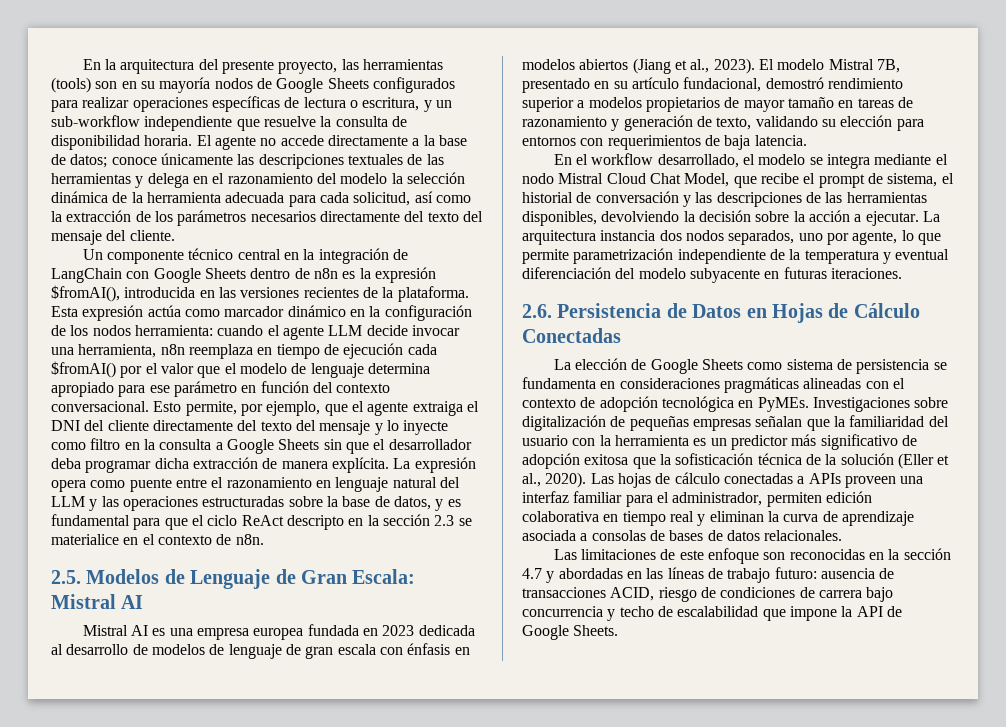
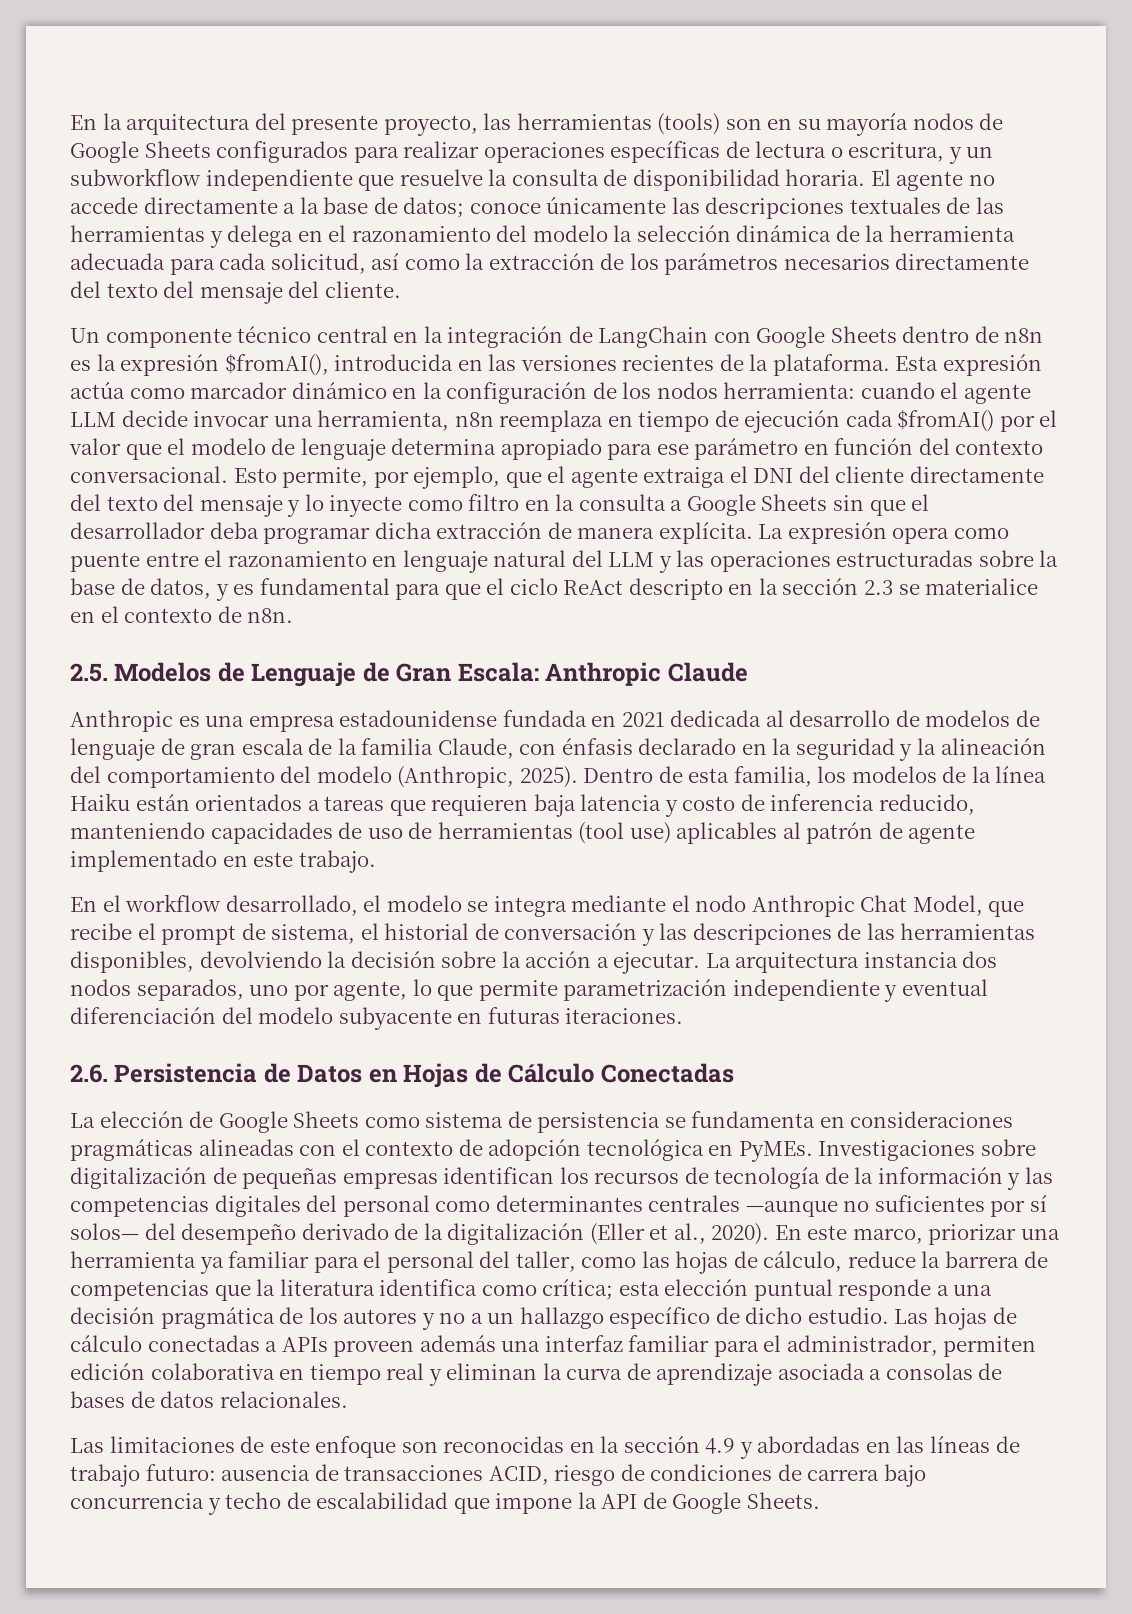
[51,115,140,127] sub-workflow -> [70,168,201,186] subworkflow
[51,594,144,609] [82,625,148,636] Mistral AI // Mistral AI -> [545,662,748,686] [70,710,173,732] Anthropic Claude // Anthropic
[253,628,304,640] europea -> [339,710,498,727] estadounidense
[382,625,415,636] 2023 -> [621,712,665,727] 2021
[379,643,470,655] [522,58,900,74] [522,77,903,93] [522,97,913,112] [522,115,924,131] [522,135,807,150] con énfasis en modelos abiertos (Jiang et al., 2023). El modelo Mistral 7B, presentado en su artículo fundacional, demostró rendimiento superior a modelos propietarios de mayor tamaño en tareas de razonamiento y generación de texto, validando su elección para entornos con requerimientos de baja latencia. -> [308,738,1046,761] [70,766,1047,788] [70,793,975,817] [70,822,976,844] [70,850,376,873] de la familia Claude, con énfasis declarado en la seguridad y la alineación del comportamiento del modelo (Anthropic, 2025). Dentro de esta familia, los modelos de la línea Haiku están orientados a tareas que requieren baja latencia y costo de inferencia reducido, manteniendo capacidades de uso de herramientas (tool use) aplicables al patrón de agente implementado en este trabajo.
[558,173,646,184] Mistral Cloud -> [751,895,855,917] Anthropic
[769,249,879,264] de la temperatura -> (880, 990) none
[755,415,949,431] [522,434,917,450] [522,453,950,469] [522,472,587,488] señalan que la familiaridad del usuario con la herramienta es un predictor más significativo de adopción exitosa que la sofisticación técnica de la solución (Eller et al., 2020). -> [443,1167,1053,1190] [70,1195,1047,1217] [70,1223,1061,1245] [70,1251,1048,1274] [70,1279,993,1301] [70,1307,889,1330] identifican los recursos de tecnología de la información y las competencias digitales del personal como determinantes centrales —aunque no suficientes por sí solos— del desempeño derivado de la digitalización (Eller et al., 2020). En este marco, priorizar una herramienta ya familiar para el personal del taller, como las hojas de cálculo, reduce la barrera de competencias que la literatura identifica como crítica; esta elección puntual responde a una decisión pragmática de los autores y no a un hallazgo específico de dicho estudio.
(896, 482) none -> [419,1335,496,1352] además
[522,568,542,579] 4.7 -> [705,1438,736,1454] 4.9

